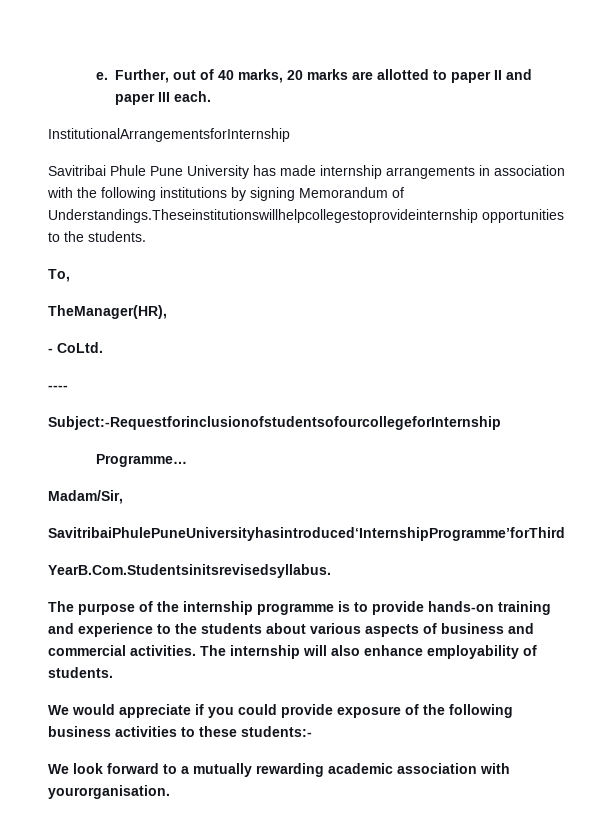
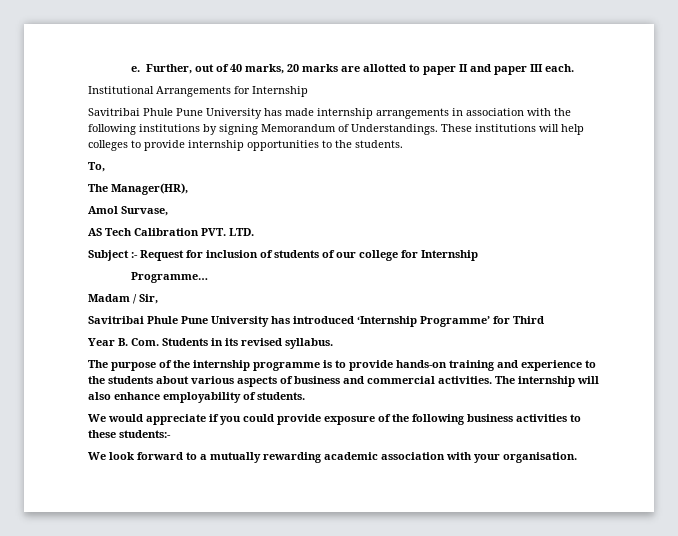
[48,128,291,142] InstitutionalArrangementsforInternship -> [88,86,309,97] Institutional Arrangements for Internship
[48,209,479,223] Understandings.Theseinstitutionswillhelpcollegestoprovideinternship -> [351,124,585,135] [88,140,245,151] Understandings. These institutions will help colleges to provide internship
[48,305,168,319] [48,342,104,353] [48,385,69,390] [48,416,502,430] [96,454,188,467] [48,490,124,504] [48,527,566,541] [48,564,332,578] TheManager(HR), // - CoLtd. // ---- // Subject:-RequestforinclusionofstudentsofourcollegeforInternship // Programme… // Madam/Sir, // SavitribaiPhulePuneUniversityhasintroduced‘InternshipProgramme’forThird // YearB.Com.Studentsinitsrevisedsyllabus. -> [88,183,189,195] [88,206,169,216] [88,228,255,236] [88,250,479,261] [131,272,209,283] [88,294,159,304] [88,316,545,327] [88,338,334,349] The Manager(HR), // Amol Survase, // AS Tech Calibration PVT. LTD. // Subject :- Request for inclusion of students of our college for Internship // Programme… // Madam / Sir, // Savitribai Phule Pune University has introduced ‘Internship Programme’ for Third // Year B. Com. Students in its revised syllabus.
[48,785,171,799] yourorganisation. -> [474,452,578,463] your organisation.

